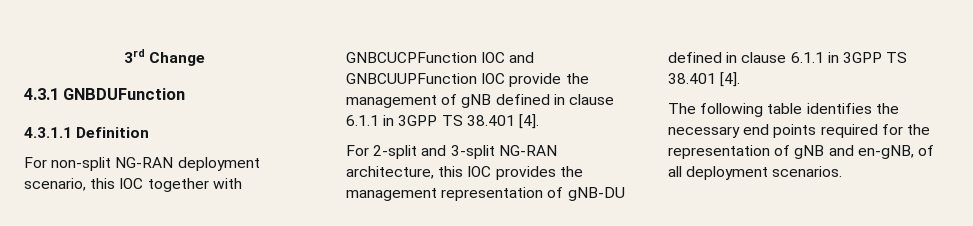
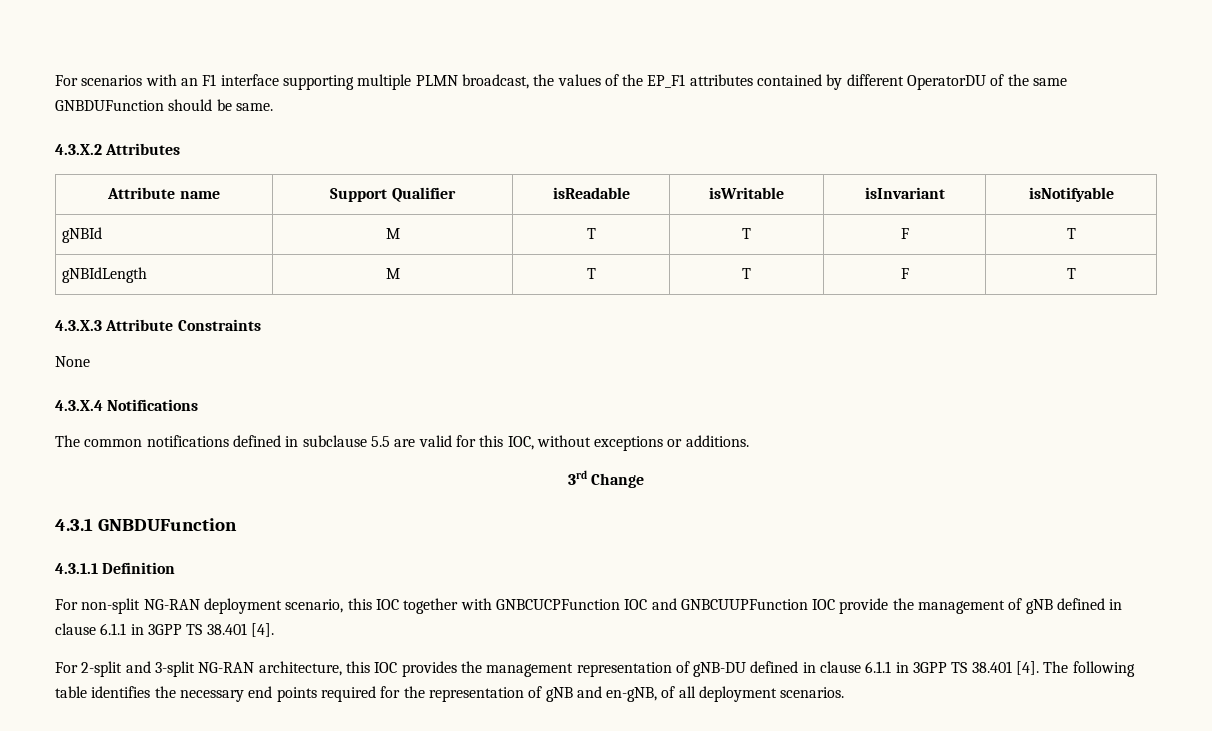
(123, 56) none -> [55,74,1068,90] [55,99,273,111] [55,143,181,155] [107,187,220,199] [330,187,456,202] [552,187,630,199] [709,187,784,199] [864,187,945,199] [1028,187,1114,202] [62,227,103,243] [385,228,400,239] [586,228,596,239] [742,228,751,239] [900,228,909,239] [1066,228,1076,239] [62,267,148,283] [385,268,400,279] [586,268,596,279] [742,268,751,279] [900,268,909,279] [1066,268,1076,279] [55,319,261,331] [55,356,90,367] [55,399,199,411] [55,435,749,451] For scenarios with an F1 interface supporting multiple PLMN broadcast, the values of the EP_F1 attributes contained by different OperatorDU of the same GNBDUFunction should be same. // 4.3.X.2 Attributes // Attribute name | Support Qualifier | isReadable | isWritable | isInvariant | isNotifyable // gNBId | M | T | T | F | T // gNBIdLength | M | T | T | F | T // 4.3.X.3 Attribute Constraints // None // 4.3.X.4 Notifications // The common notifications defined in subclause 5.5 are valid for this IOC, without exceptions or additions. //
(741, 79) // -> (1040, 668) none

